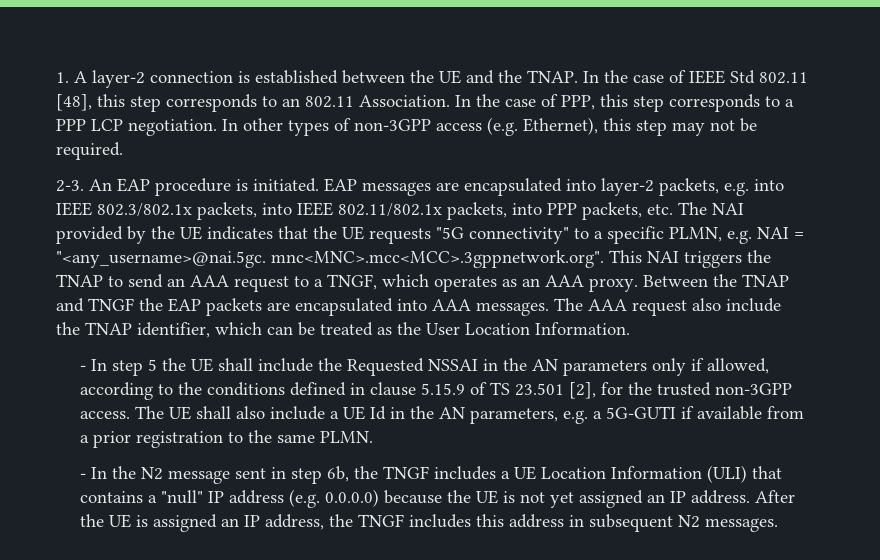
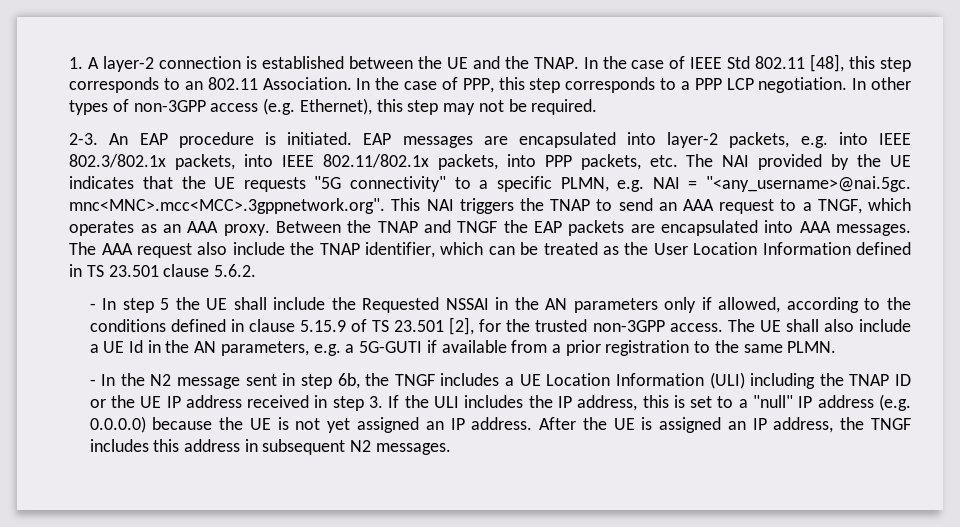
[534,322,630,335] Information. -> [762,242,912,255] [69,264,257,277] Information defined in TS 23.501 clause 5.6.2.
[752,466,783,479] [80,491,144,503] that contains -> [750,373,911,389] [89,395,734,411] including the TNAP ID or the UE IP address received in step 3. If the ULI includes the IP address, this is set to

